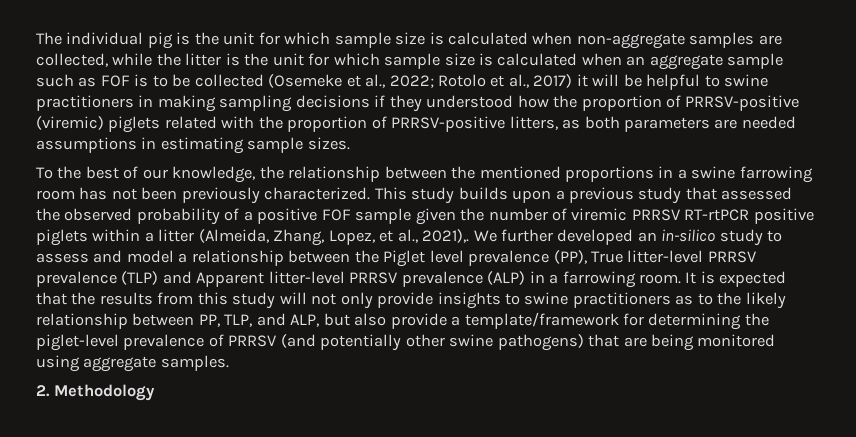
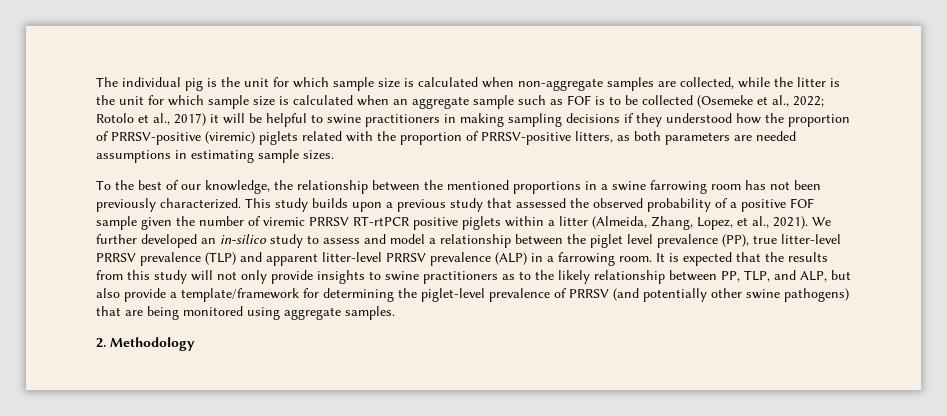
[422,229,470,243] 2021),. -> [773,216,808,229] 2021).
[383,250,426,267] Piglet -> [590,234,623,248] piglet
[591,251,624,263] True -> [753,235,777,244] true
[196,272,265,287] Apparent -> [266,253,318,266] apparent

